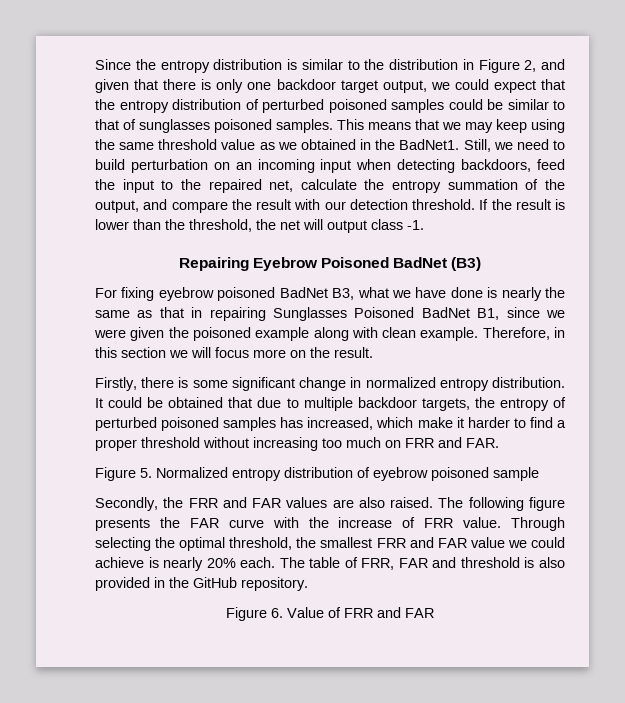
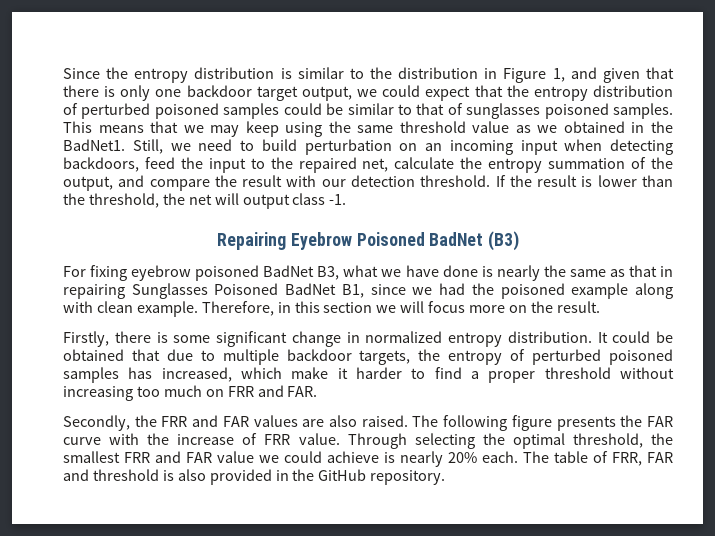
[524,60,537,72] 2, -> [552,68,565,82] 1,
[94,327,165,341] were given -> [439,283,466,295] had
[95,467,539,481] // Figure 5. Normalized entropy distribution of eyebrow poisoned sample -> (318, 391) none
[226,607,434,621] // Figure 6. Value of FRR and FAR -> (446, 477) none

